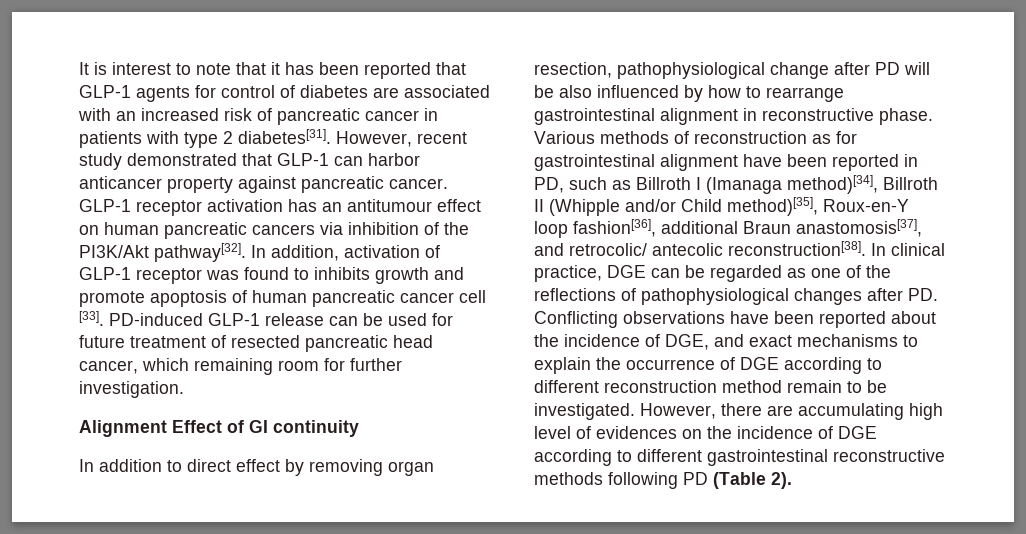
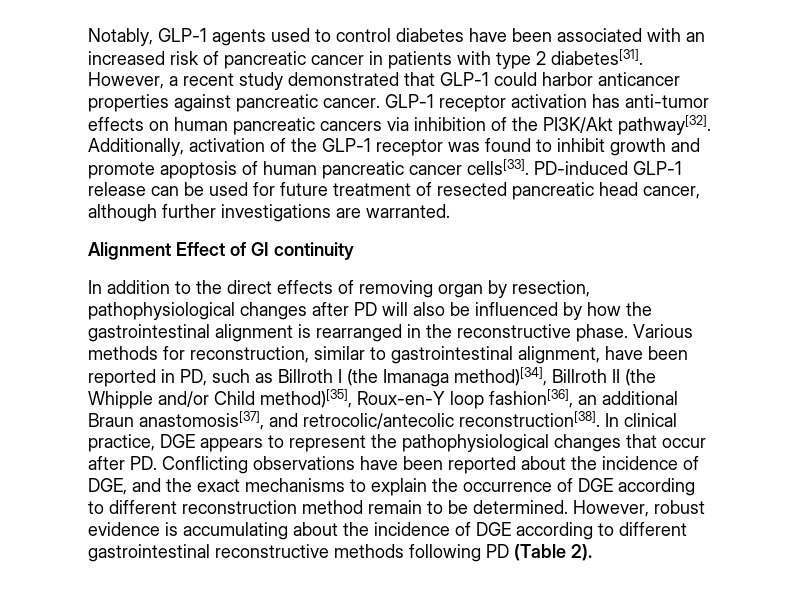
[79,62,466,79] [79,85,399,102] It is interest to note that it has been reported that GLP-1 agents for control of diabetes are -> [88,28,552,46] Notably, GLP-1 agents used to control diabetes have been
(412, 139) none -> [169,76,178,86] a
[334,156,363,166] can -> [494,72,537,86] could
[167,177,233,193] property -> [88,94,169,112] properties
[322,199,481,212] an antitumour effect -> [625,94,709,108] [88,117,144,131] anti-tumor effects
[251,245,339,261] In addition, -> [88,138,184,156] Additionally,
(440, 251) none -> [291,138,317,152] the
[314,267,370,280] inhibits -> [557,138,605,152] inhibit
[459,290,486,303] [79,311,104,326] cell [33]. -> [467,159,529,175] cells[33].
[142,358,402,375] [79,381,184,398] which remaining room for further investigation. -> [88,204,450,222] although further investigations are warranted.
[187,459,304,476] direct effect by -> [196,280,354,294] the direct effects of
(434, 468) none -> [488,280,507,298] by
[770,62,829,79] change -> [240,302,307,320] changes
[534,85,592,98] be also -> [413,302,470,316] also be
[746,86,844,102] [534,108,933,125] [534,131,857,144] [534,154,738,171] to rearrange gastrointestinal alignment in reconstructive phase. Various methods of reconstruction as for gastrointestinal alignment -> [626,302,652,316] [88,324,693,342] [88,346,600,364] the gastrointestinal alignment is rearranged in the reconstructive phase. Various methods for reconstruction, similar to gastrointestinal alignment,
[706,177,782,194] (Imanaga -> [347,369,449,387] (the Imanaga
[549,199,620,216] (Whipple -> [625,369,656,386] [88,391,153,409] (the Whipple
(656, 228) none -> [578,395,597,405] an
[569,243,723,256] retrocolic/ antecolic -> [303,413,454,429] retrocolic/antecolic
[651,265,891,282] [534,288,862,305] can be regarded as one of the reflections of pathophysiological changes -> [200,434,706,452] appears to represent the pathophysiological changes that occur
(744, 340) none -> [166,478,192,492] the
[534,403,943,420] [534,426,702,439] investigated. However, there are accumulating high level of evidences on -> [473,500,705,517] [88,522,338,540] determined. However, robust evidence is accumulating about

